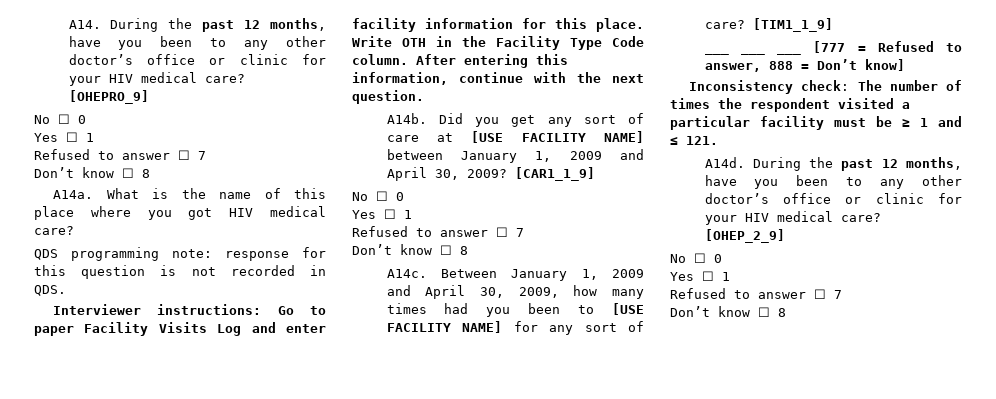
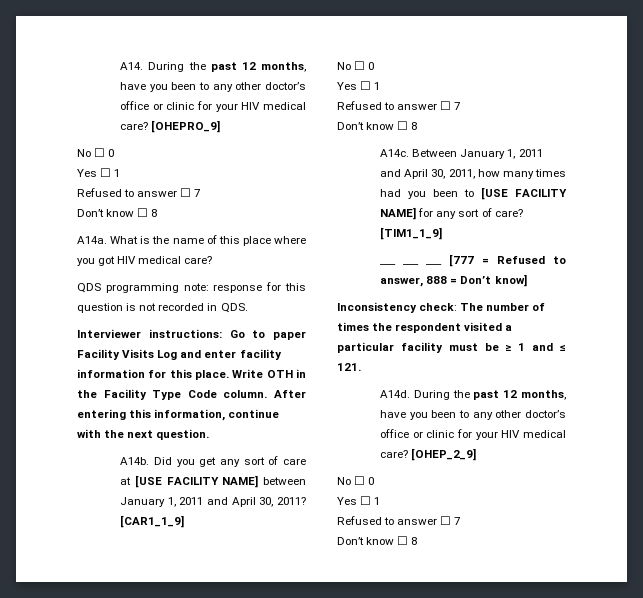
[569,149,644,160] [386,167,507,181] 2009 and April 30, 2009? -> [179,497,307,507] 2011 and April 30, 2011?
[612,269,644,278] [386,285,559,299] 2009 and April 30, 2009, -> [518,149,543,157] [380,169,475,179] 2011 and April 30, 2011,

